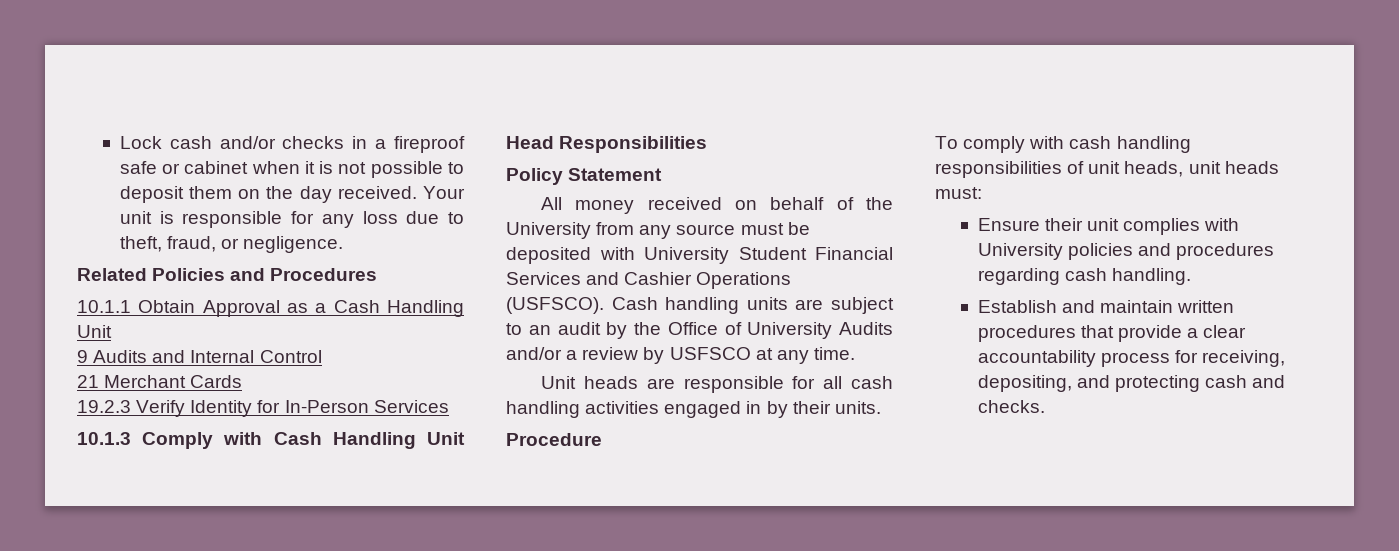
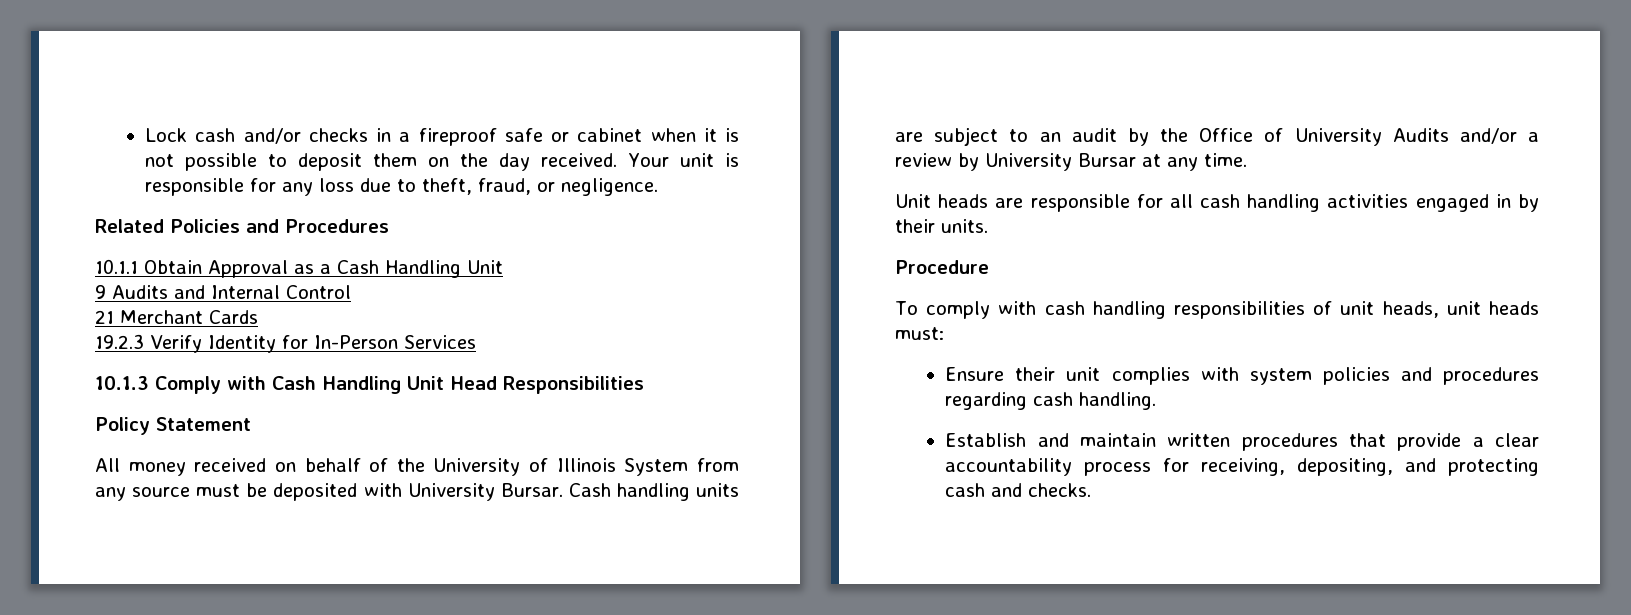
(591, 230) none -> [529,458,689,476] of Illinois System
[738,247,893,260] [506,272,792,289] [506,297,604,314] Student Financial Services and Cashier Operations (USFSCO). -> [500,483,563,497] Bursar.
[669,347,751,360] USFSCO -> [985,153,1136,171] University Bursar
[977,243,1063,260] University -> [1249,368,1312,385] system

